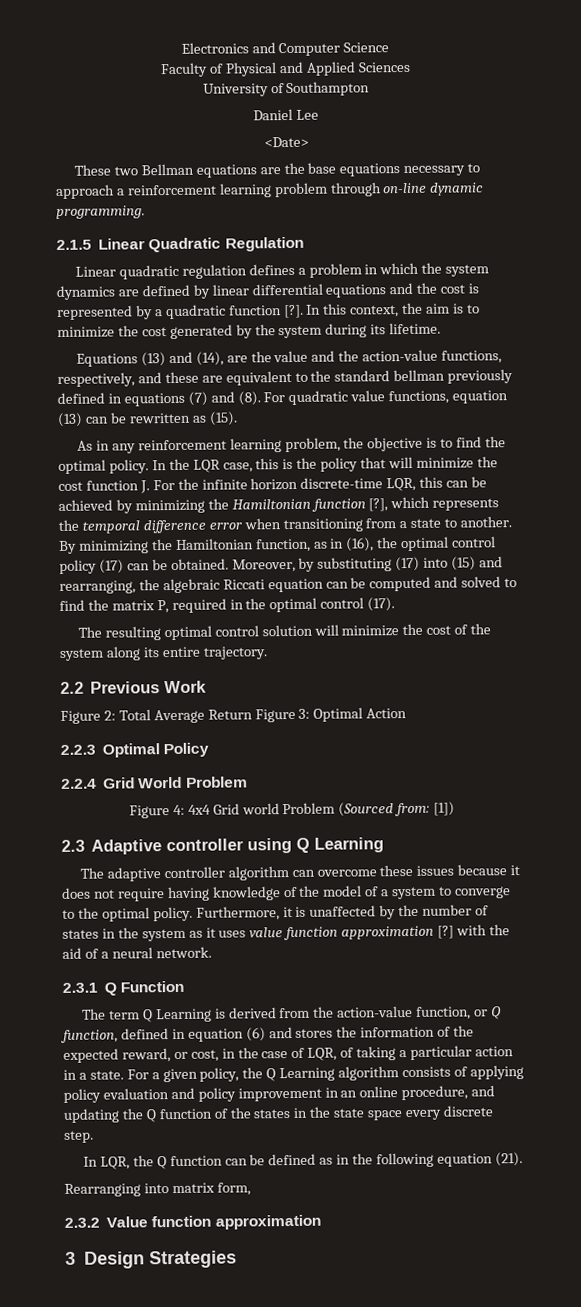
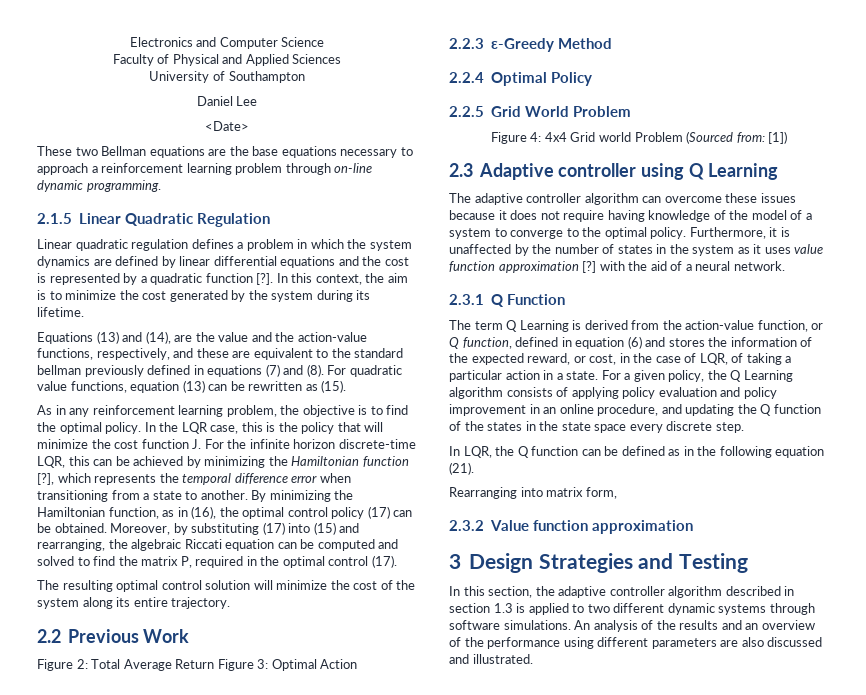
(96, 749) none -> [490,38,612,52] [449,72,484,83] ε-Greedy Method // 2.2.4
[61,778,97,789] 2.2.4 -> [449,106,484,117] 2.2.5
(237, 1259) none -> [638,553,748,573] [449,586,795,598] [449,603,815,615] [449,620,815,632] [449,637,823,649] [449,654,533,664] and Testing // In this section, the adaptive controller algorithm described in section 1.3 is applied to two different dynamic systems through software simulations. An analysis of the results and an overview of the performance using different parameters are also discussed and illustrated.

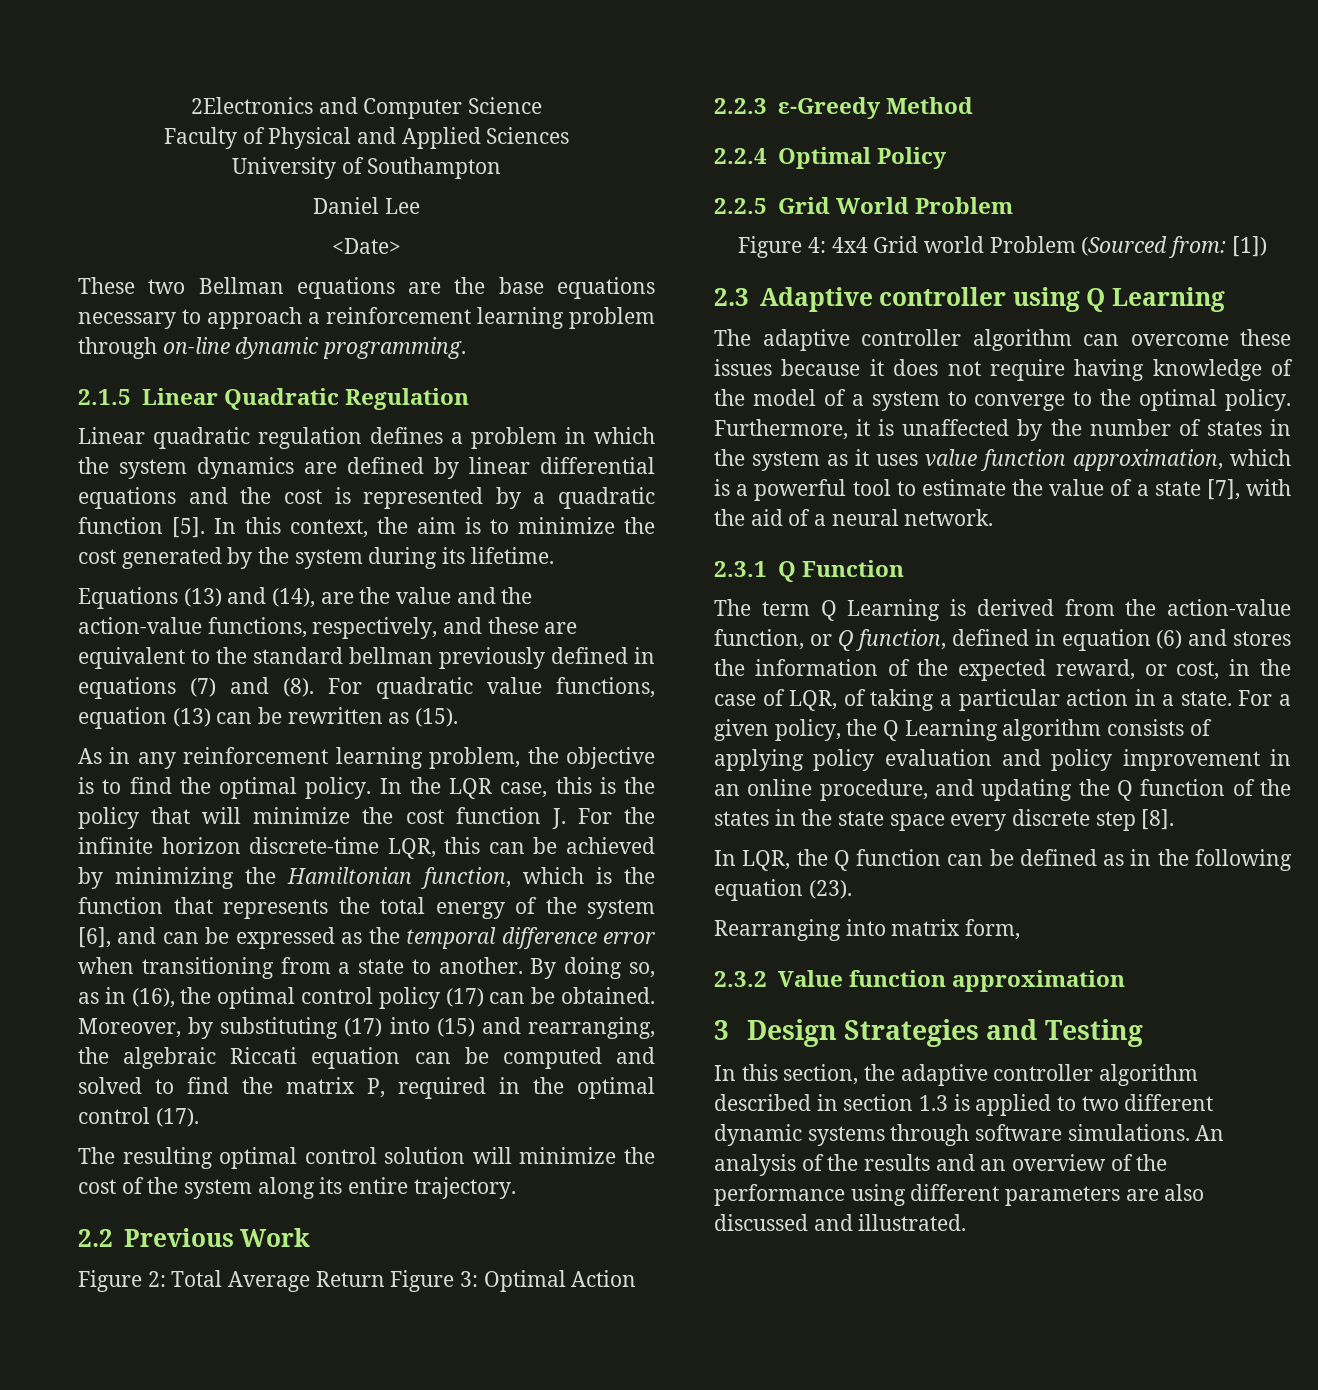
[129,37,193,47] Electronics -> [190,97,313,114] 2Electronics
[256,273,274,285] [?]. -> [172,517,205,538] [5].
[362,456,409,467] [37,473,157,485] function [?], which represents -> [421,867,655,889] [78,897,655,919] [78,927,363,949] function, which is the function that represents the total energy of the system [6], and can be expressed as
[269,490,354,502] [37,507,159,519] minimizing the Hamiltonian function, -> [564,957,655,979] doing so,
[498,261,597,273] approximation [?] -> [1073,449,1291,471] [714,479,1240,501] approximation, which is a powerful tool to estimate the value of a state [7],
[715,422,744,433] step. -> [1095,809,1175,831] step [8].
[449,462,474,475] (21). -> [808,880,852,899] (23).

